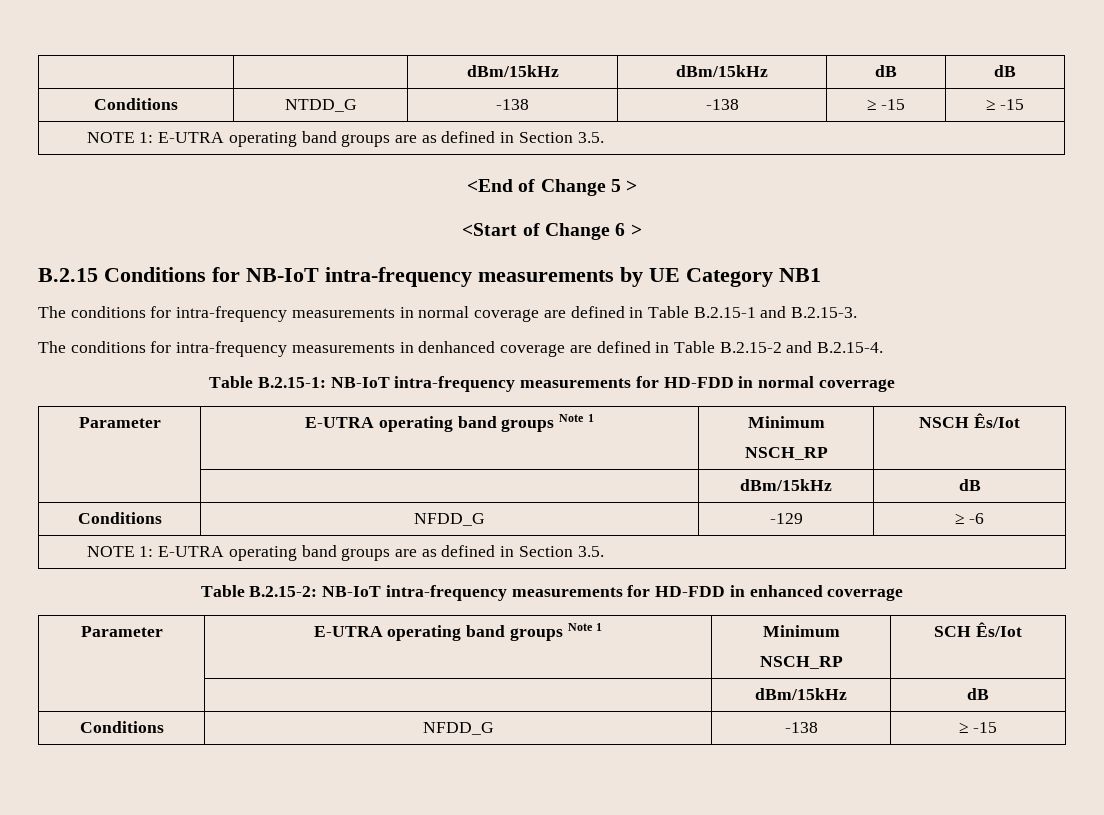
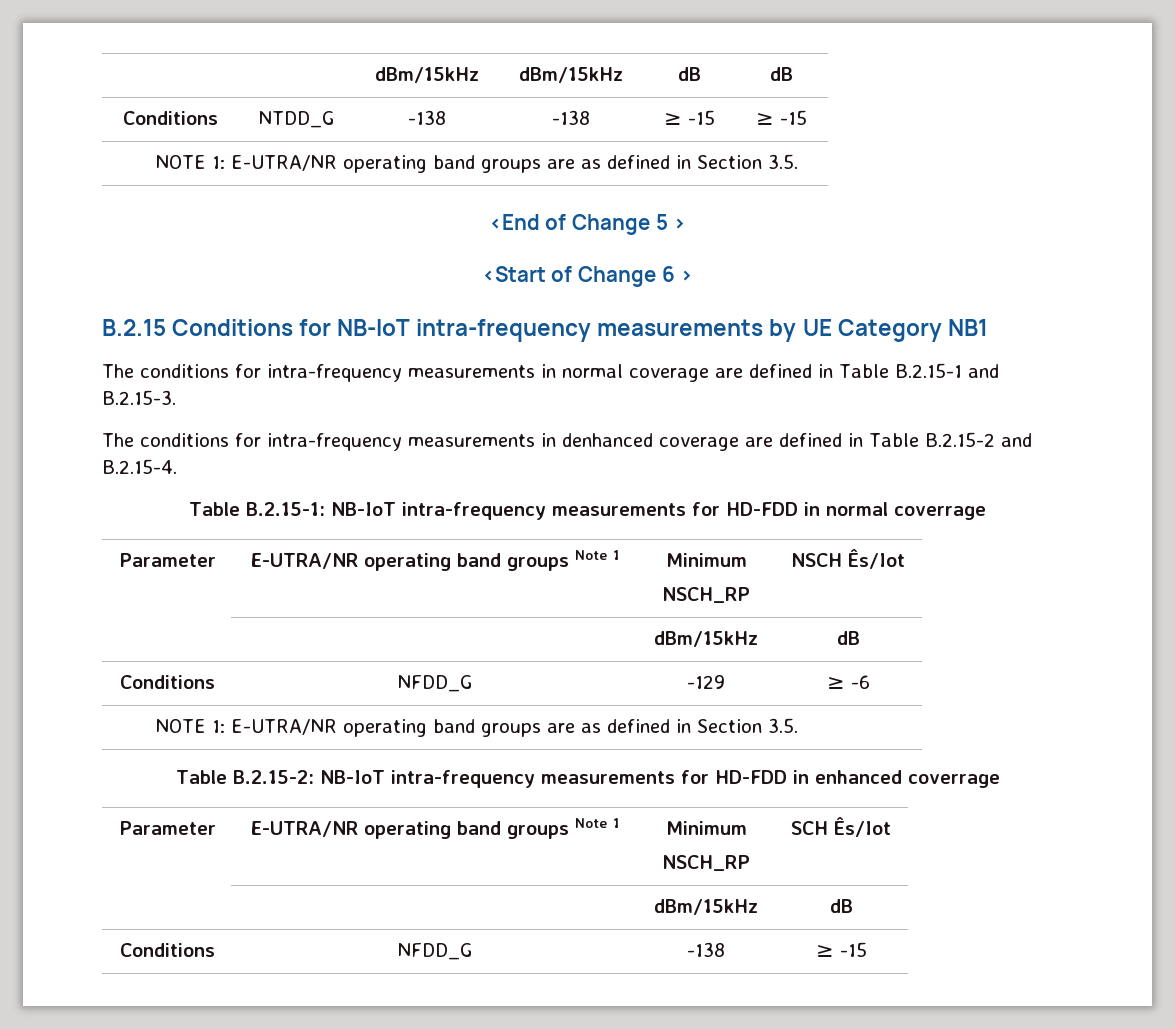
[158,132,225,143] E-UTRA -> [230,155,337,171] E-UTRA/NR
[305,417,375,428] E-UTRA -> [250,553,358,569] E-UTRA/NR
[158,546,225,557] E-UTRA -> [230,719,337,735] E-UTRA/NR
[313,626,383,637] E-UTRA -> [250,821,358,837] E-UTRA/NR

